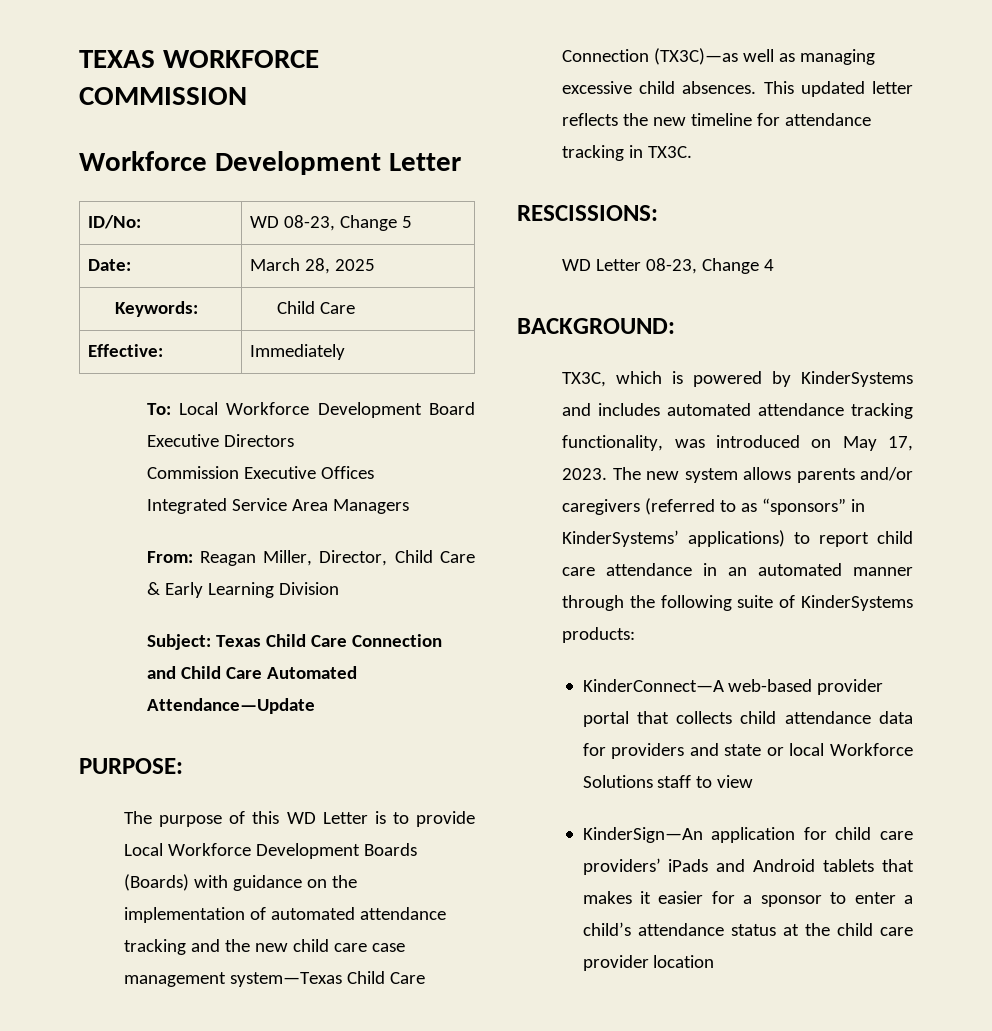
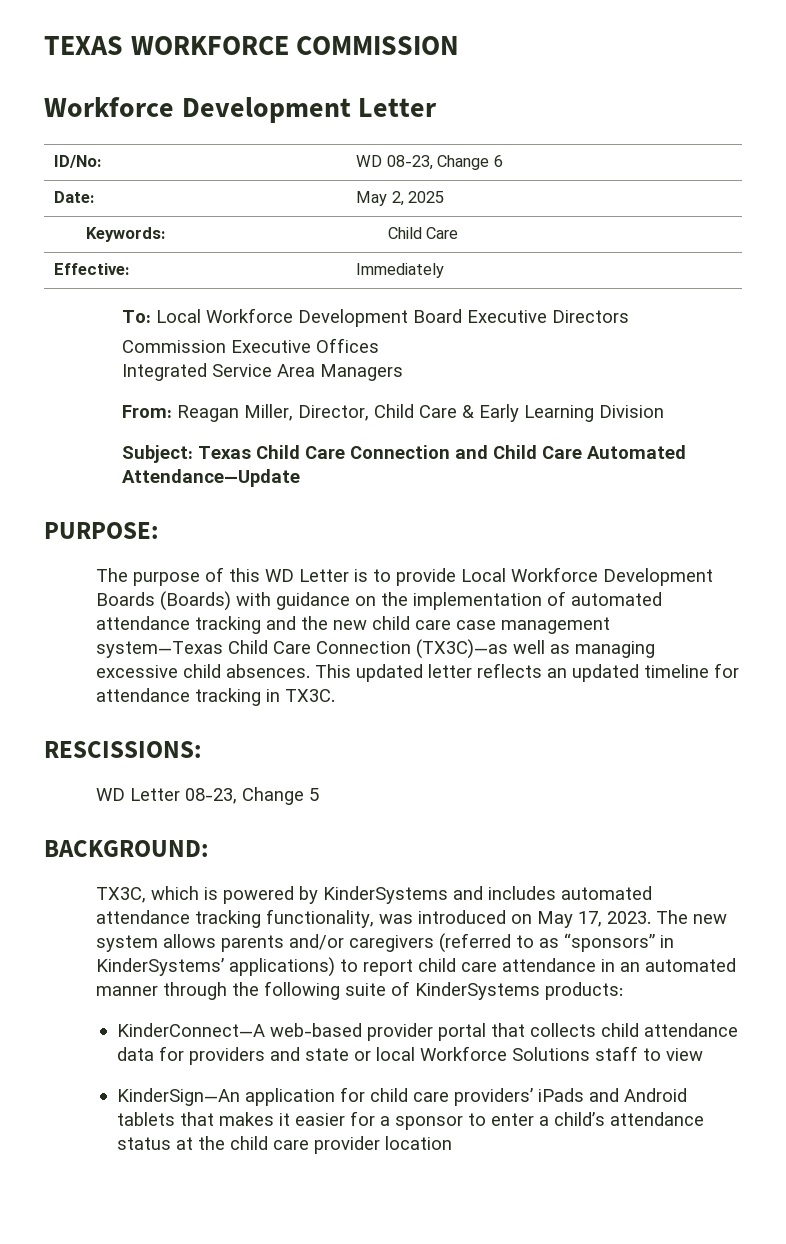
[401,216,412,228] 5 -> [493,155,503,167] 6
[250,258,331,274] March 28, -> [356,191,404,206] May 2,
[623,113,687,126] the new -> [547,664,640,682] an updated
[764,259,775,271] 4 -> [309,788,320,801] 5

